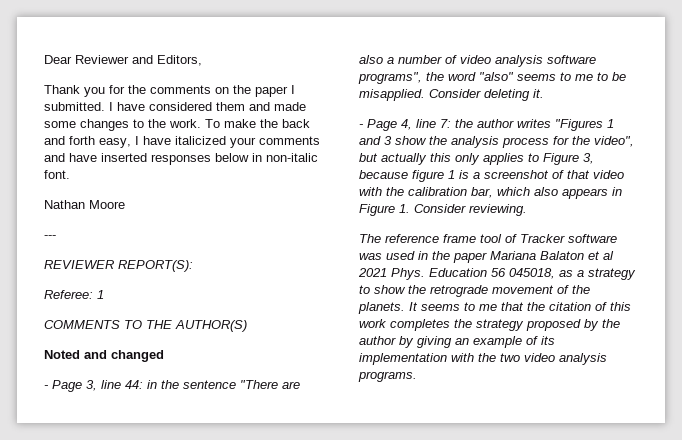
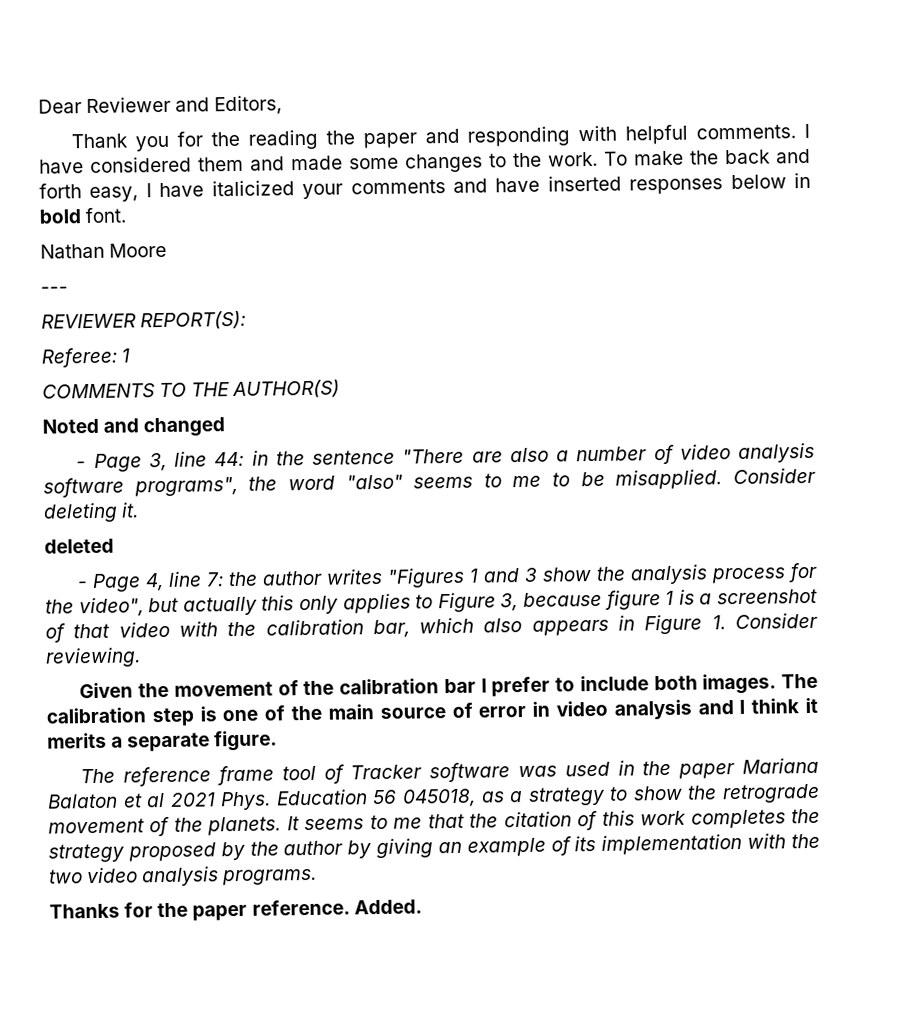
[150,85,295,97] [44,102,105,111] comments on the paper I submitted. -> [247,124,797,150] reading the paper and responding with helpful comments.
[266,153,318,162] non-italic -> [39,209,81,224] bold
(544, 93) none -> [44,538,114,554] // deleted
(527, 210) none -> [79,673,818,699] [46,697,818,727] [47,730,278,752] // Given the movement of the calibration bar I prefer to include both images. The calibration step is one of the main source of error in video analysis and I think it merits a separate figure.
(417, 376) none -> [49,899,422,921] // Thanks for the paper reference. Added.

